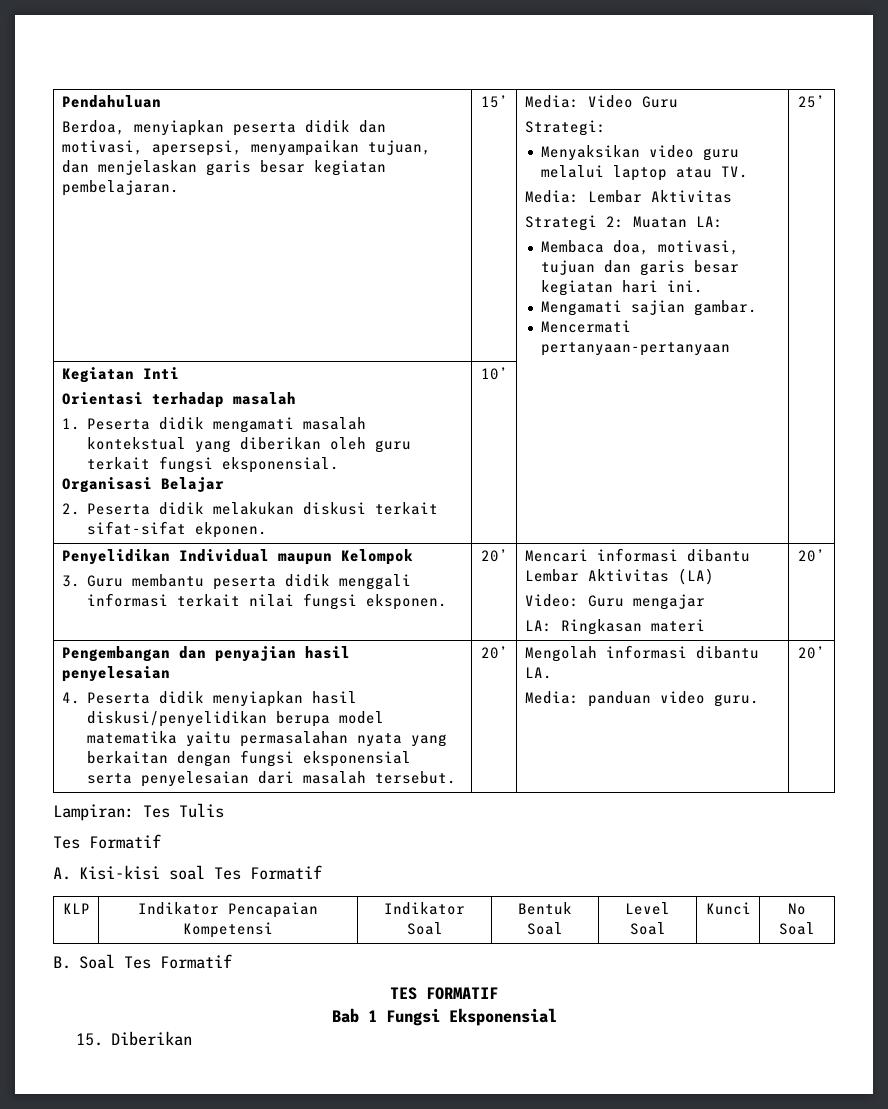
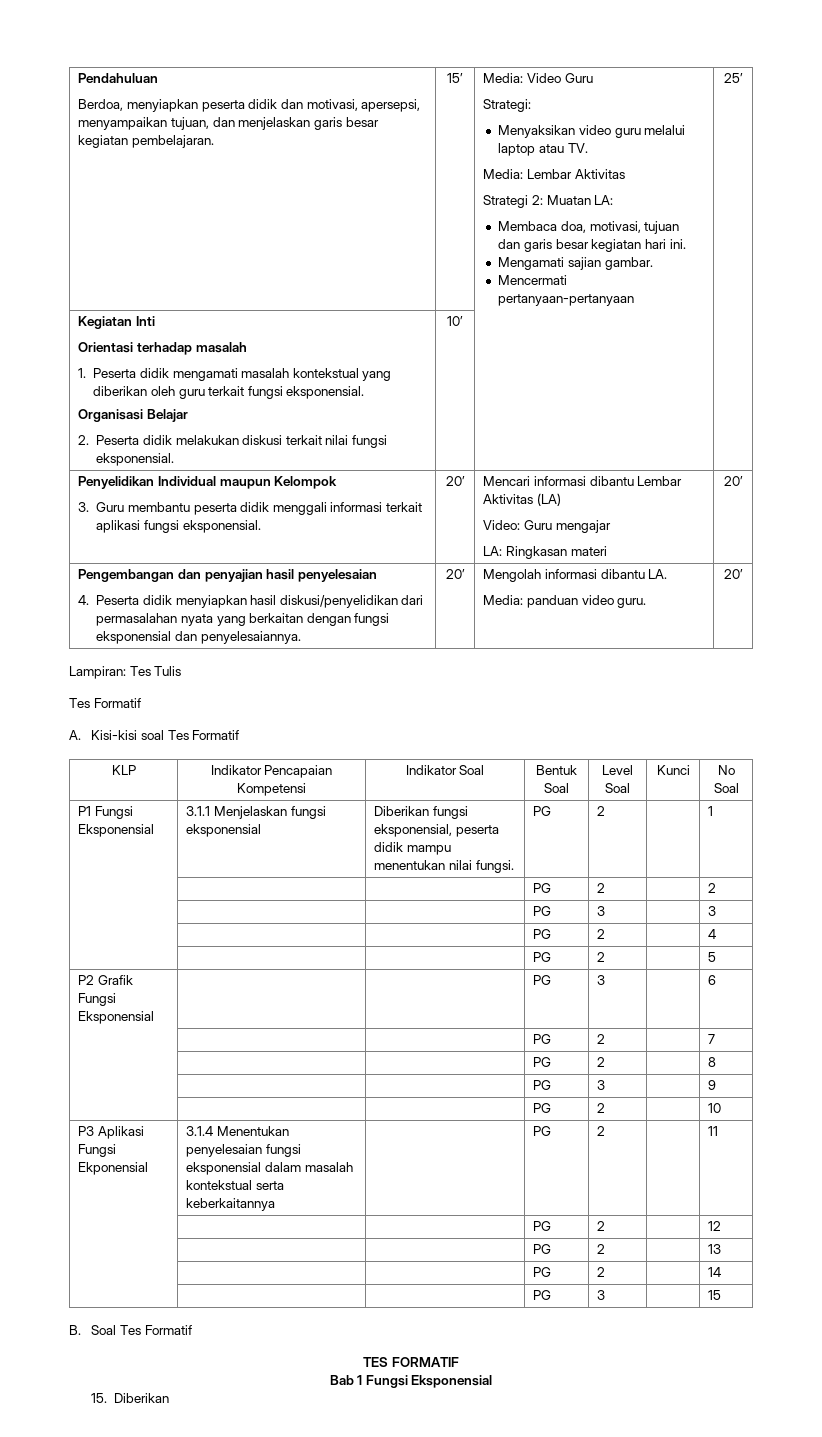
[87,521,268,538] sifat-sifat ekponen. -> [325,435,388,448] [96,453,175,466] nilai fungsi eksponensial.
[249,593,448,610] nilai fungsi eksponen. -> [96,520,261,533] aplikasi fungsi eksponensial.
[276,711,385,727] [87,731,232,747] berupa model matematika yaitu -> [401,595,424,605] dari
[87,771,457,787] serta penyelesaian dari masalah tersebut. -> [174,631,301,644] dan penyelesaiannya.
(815, 928) none -> [78,806,134,819] [78,824,155,837] [186,806,326,819] [186,824,262,837] [374,806,469,819] [374,824,500,837] [374,842,452,855] [374,860,514,873] [533,806,552,816] [597,806,606,816] [708,806,714,816] [533,883,552,893] [597,883,606,893] [708,883,717,893] [533,906,552,916] [597,906,606,916] [708,906,717,916] [533,929,552,939] [597,929,606,939] [708,929,717,939] [533,952,552,962] [597,952,606,962] [708,952,717,962] [78,975,134,985] [78,993,117,1006] [78,1011,155,1024] [533,975,552,985] [597,975,606,985] [708,975,717,985] [533,1034,552,1044] [597,1034,606,1044] [708,1034,716,1044] [533,1057,552,1067] [597,1057,606,1067] [708,1057,717,1067] [533,1080,552,1090] [597,1080,606,1090] [708,1080,717,1090] [533,1103,552,1113] [597,1103,606,1113] [708,1103,722,1113] [78,1126,145,1139] [78,1144,117,1157] [78,1162,149,1175] [186,1126,290,1136] [186,1144,302,1157] [186,1162,353,1175] [186,1180,285,1190] [186,1198,276,1211] [533,1126,552,1136] [597,1126,606,1136] [708,1126,719,1136] [533,1221,552,1231] [597,1221,606,1231] [708,1221,722,1231] [533,1244,552,1254] [597,1244,606,1254] [708,1244,722,1254] [533,1267,552,1277] [597,1267,606,1277] [708,1267,722,1277] [533,1290,552,1300] [597,1290,606,1300] [708,1290,722,1300] // P1 Fungsi Eksponensial | 3.1.1 Menjelaskan fungsi eksponensial | Diberikan fungsi eksponensial, peserta didik mampu menentukan nilai fungsi. | PG | 2 | | 1 // | | | PG | 2 | | 2 // | | | PG | 3 | | 3 // | | | PG | 2 | | 4 // | | | PG | 2 | | 5 // P2 Grafik Fungsi Eksponensial | | | PG | 3 | | 6 // | | | PG | 2 | | 7 // | | | PG | 2 | | 8 // | | | PG | 3 | | 9 // | | | PG | 2 | | 10 // P3 Aplikasi Fungsi Ekponensial | 3.1.4 Menentukan penyelesaian fungsi eksponensial dalam masalah kontekstual serta keberkaitannya | | PG | 2 | | 11 // | | | PG | 2 | | 12 // | | | PG | 2 | | 13 // | | | PG | 2 | | 14 // | | | PG | 3 | | 15

